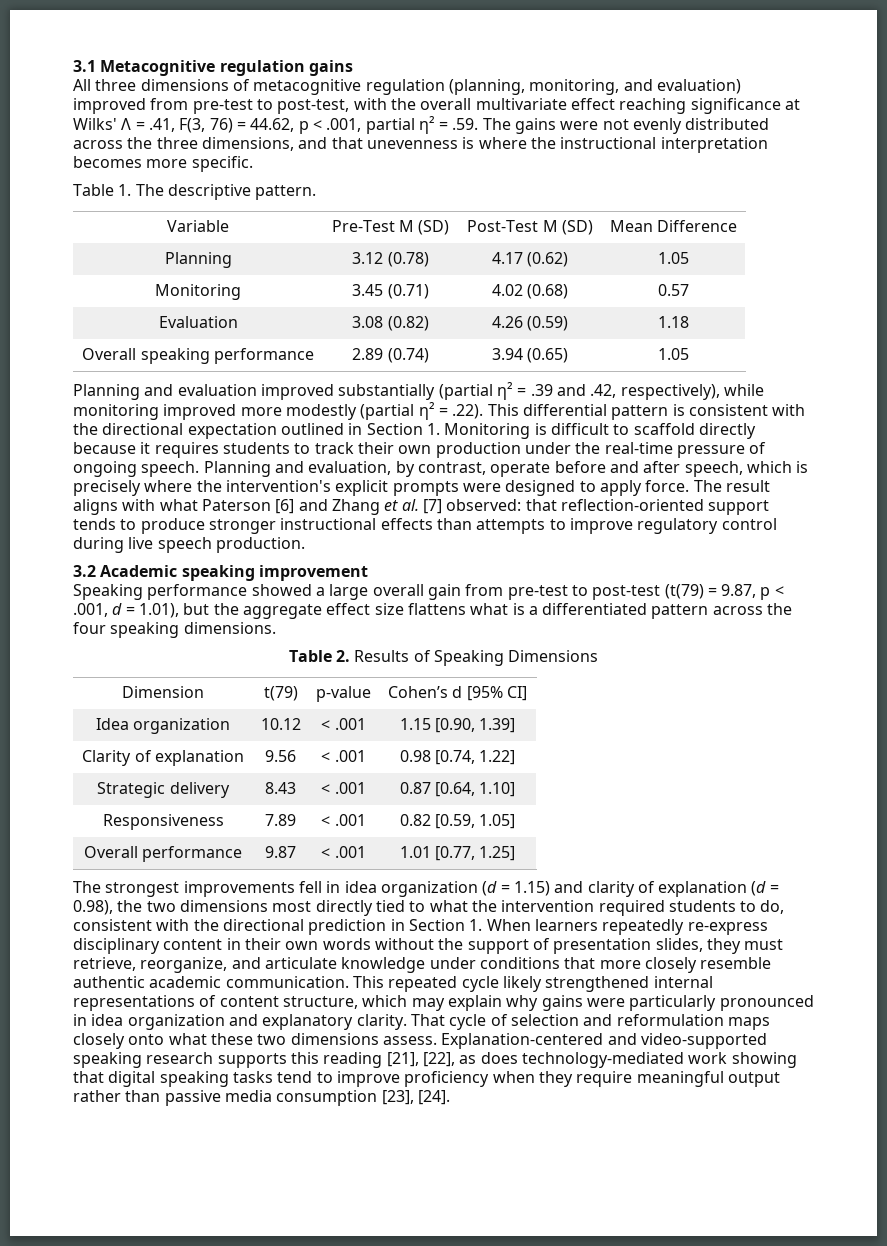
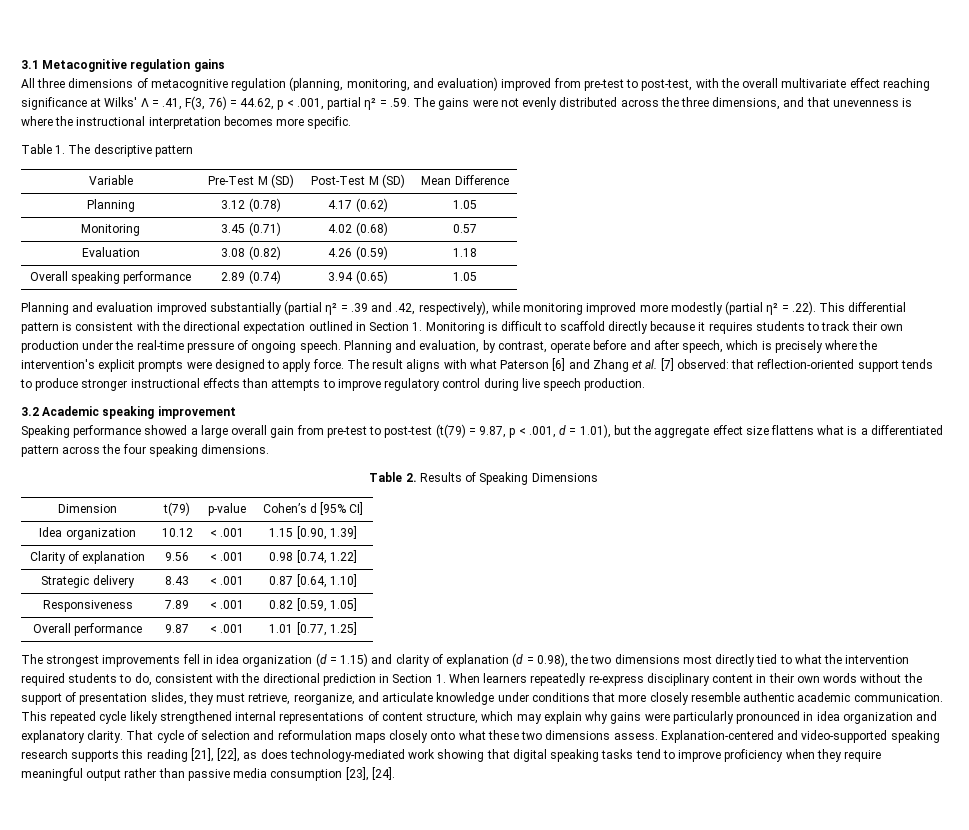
[255,185,317,200] pattern. -> [154,145,193,157] pattern

